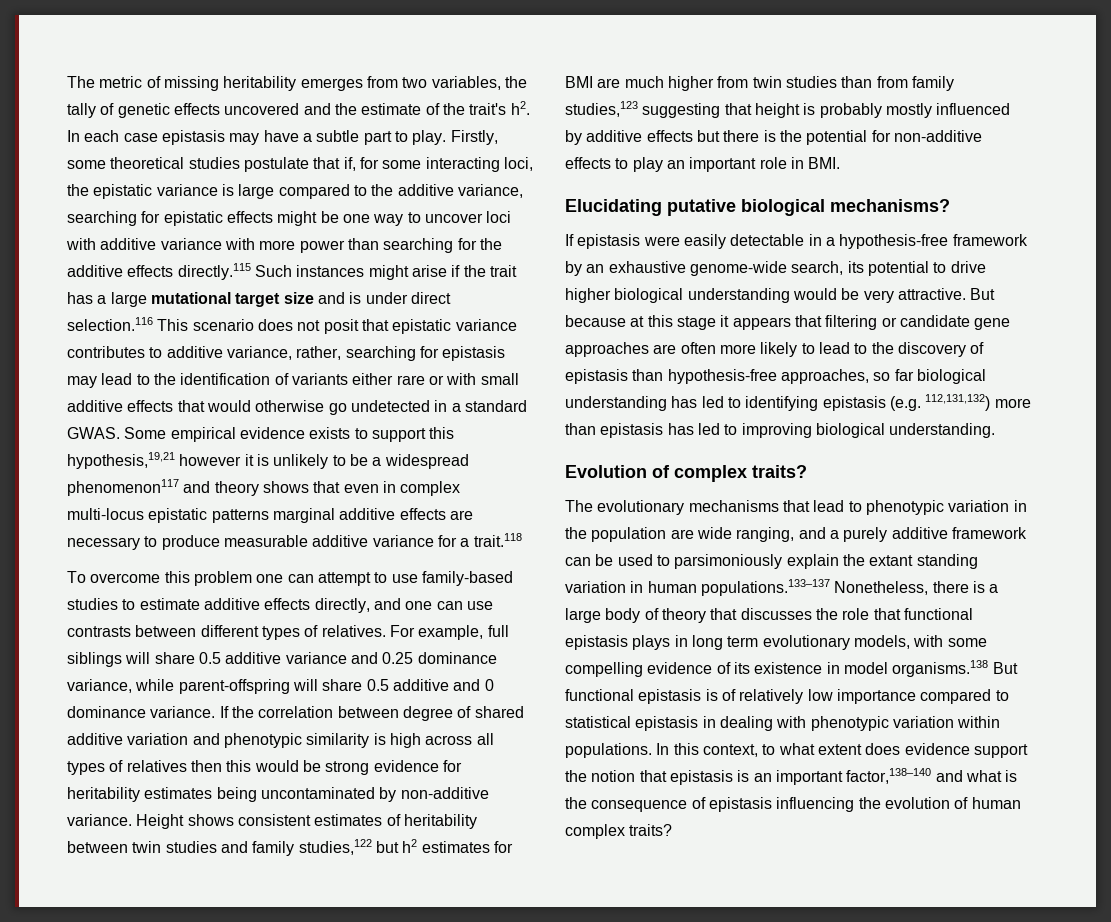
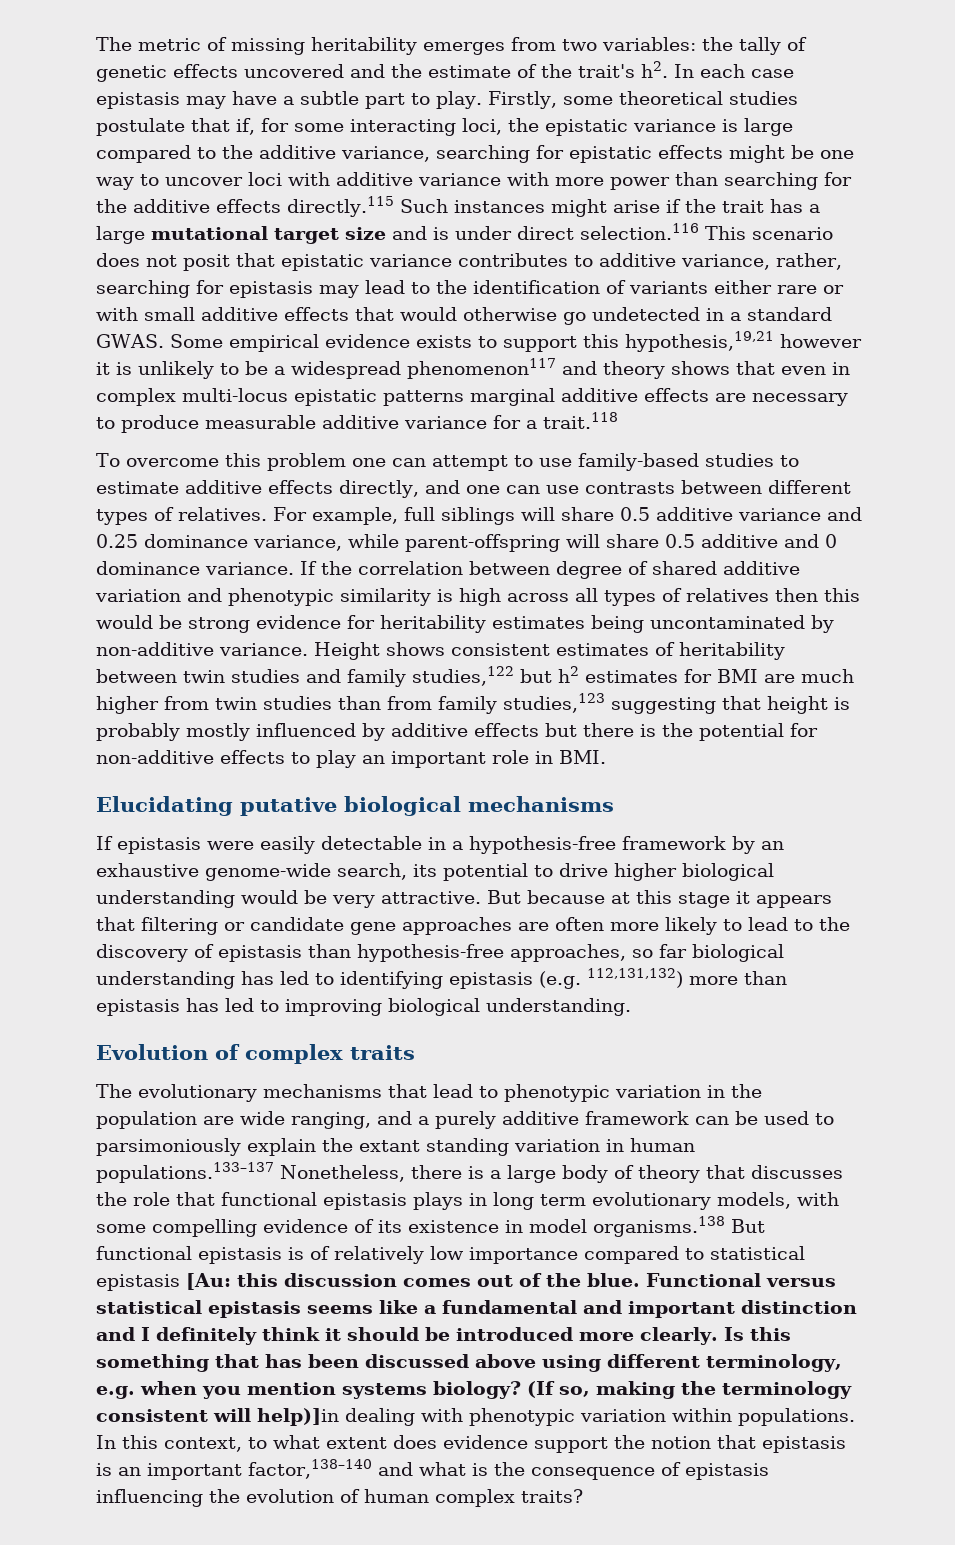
[431,76,501,90] variables, -> [602,37,696,51] variables:
[830,199,950,212] mechanisms? -> [468,796,614,812] mechanisms
[752,465,807,478] traits? -> [350,1045,415,1060] traits
[702,716,716,728] in -> [186,1273,836,1290] [96,1300,857,1318] [96,1327,791,1345] [96,1354,842,1372] [96,1381,852,1399] [96,1408,339,1426] [Au: this discussion comes out of the blue. Functional versus statistical epistasis seems like a fundamental and important distinction and I definitely think it should be introduced more clearly. Is this something that has been discussed above using different terminology, e.g. when you mention systems biology? (If so, making the terminology consistent will help)]in

